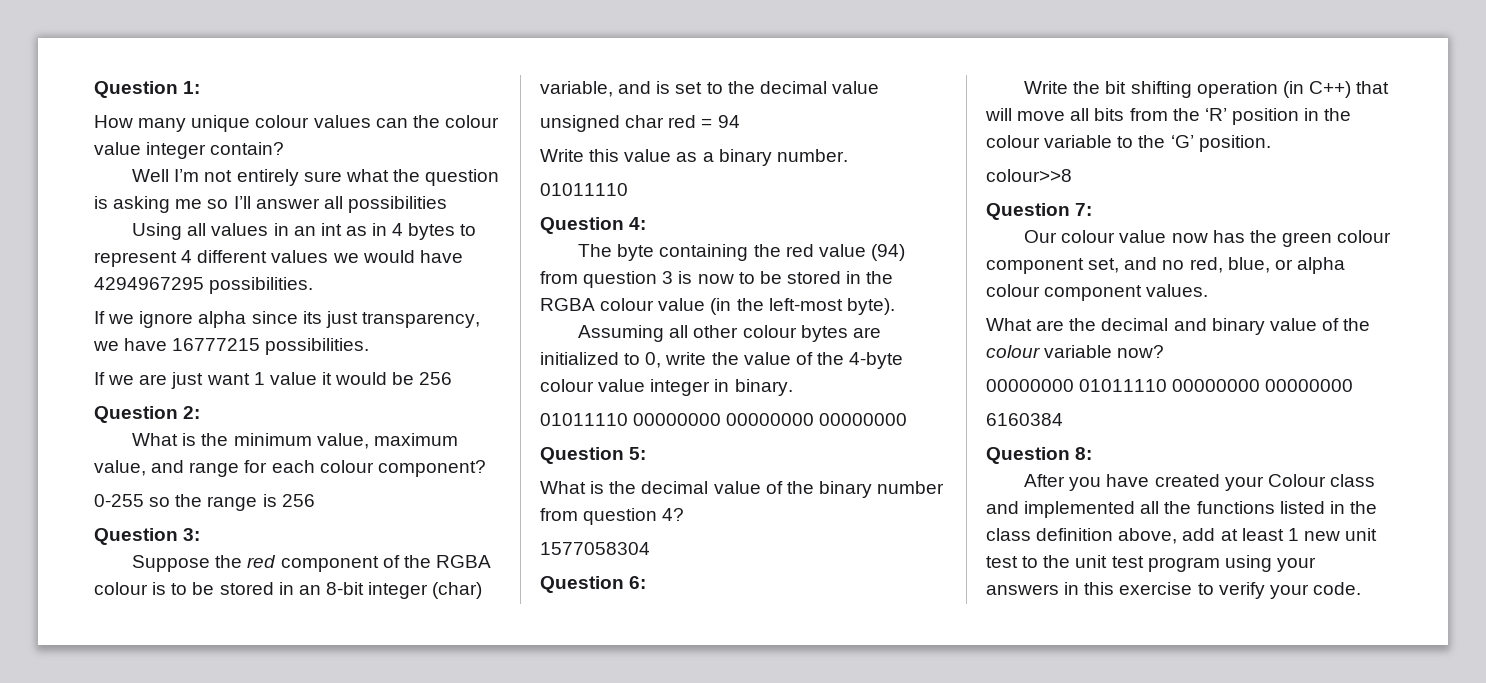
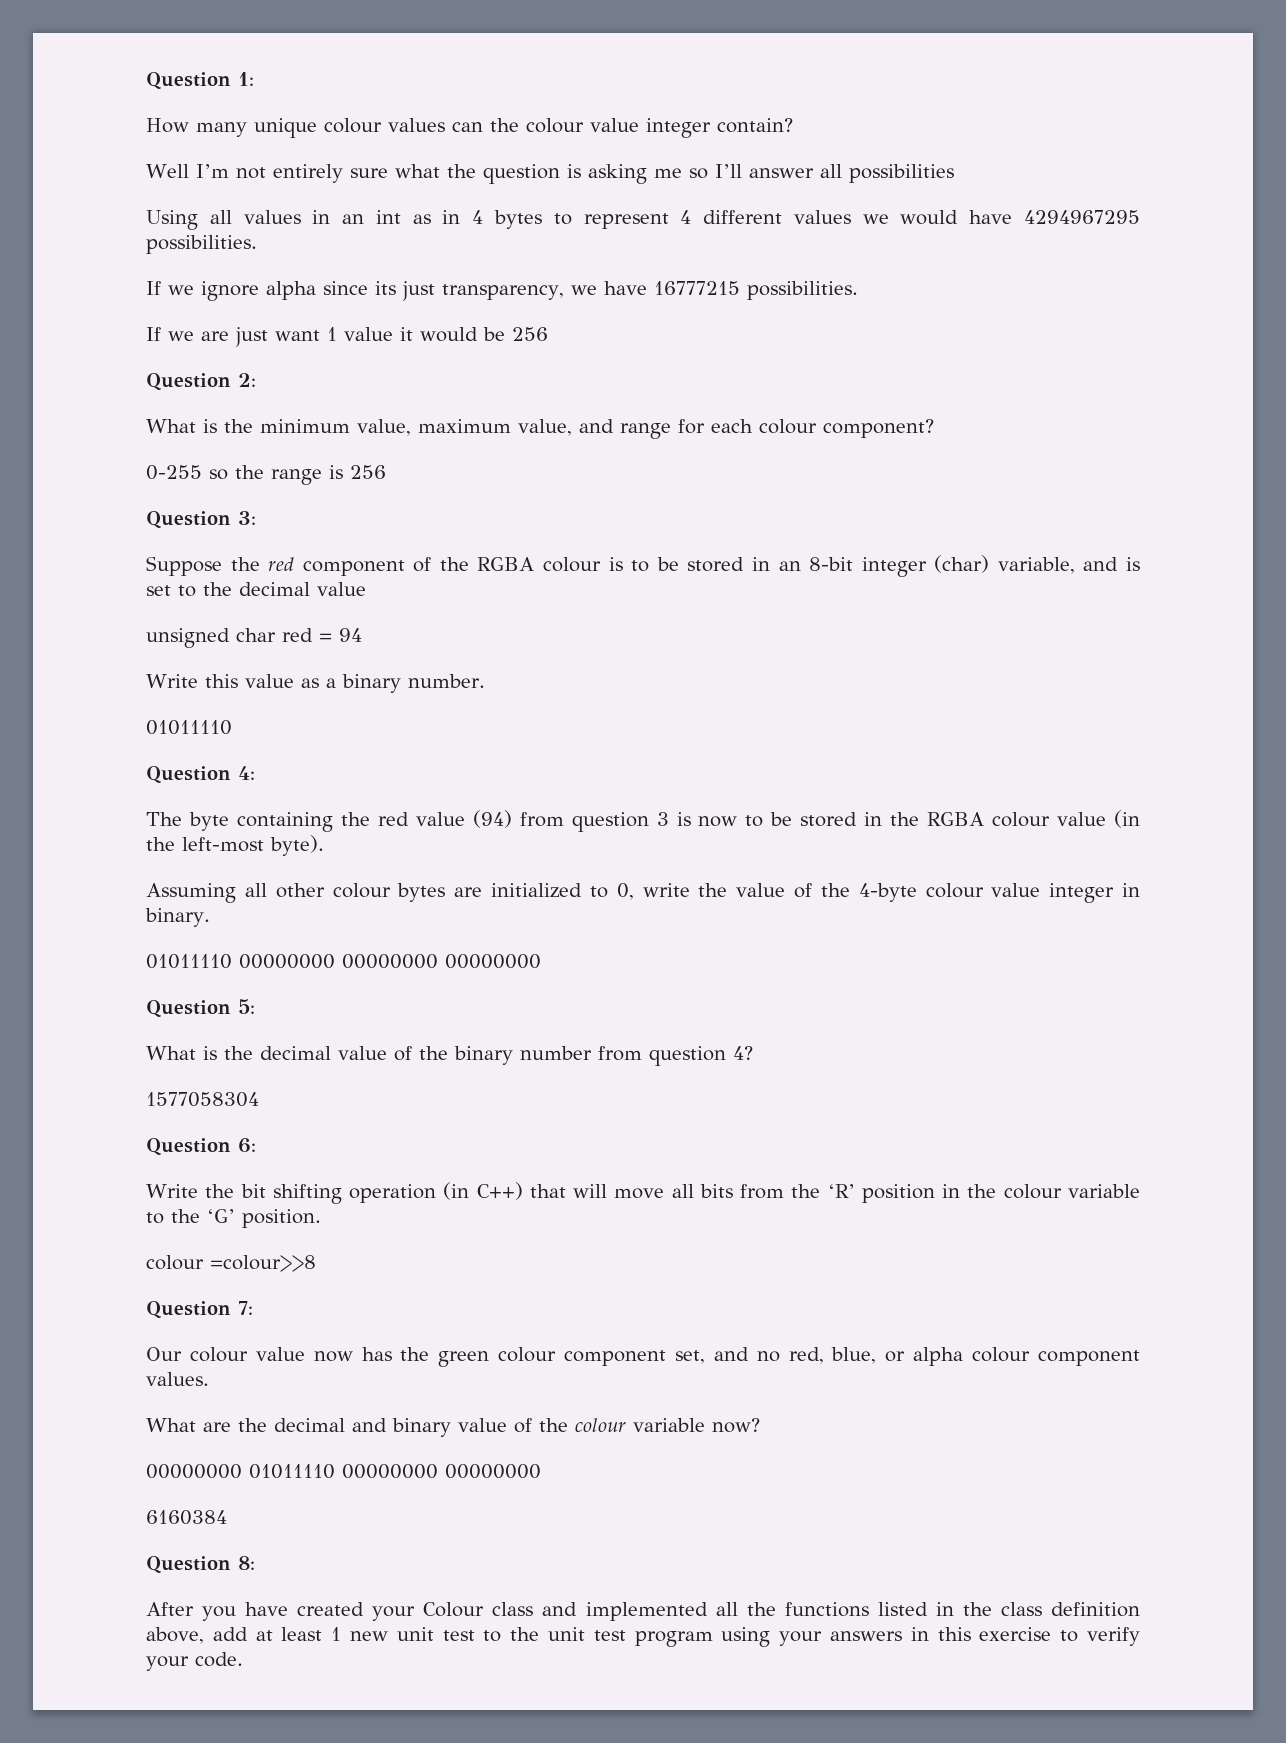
[986,169,1072,182] colour>>8 -> [146,1255,316,1272] colour =colour>>8

